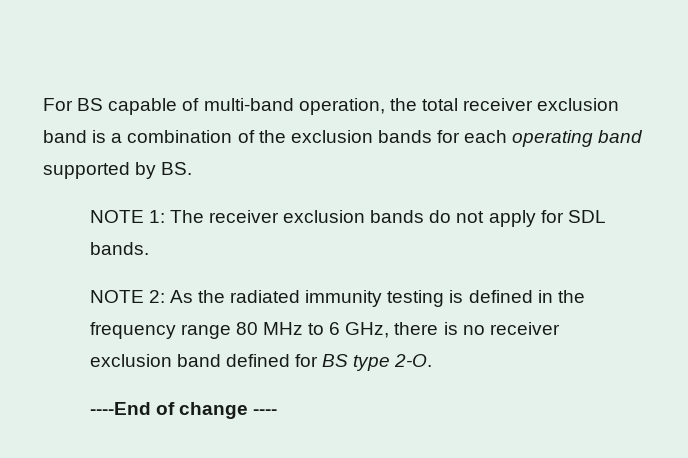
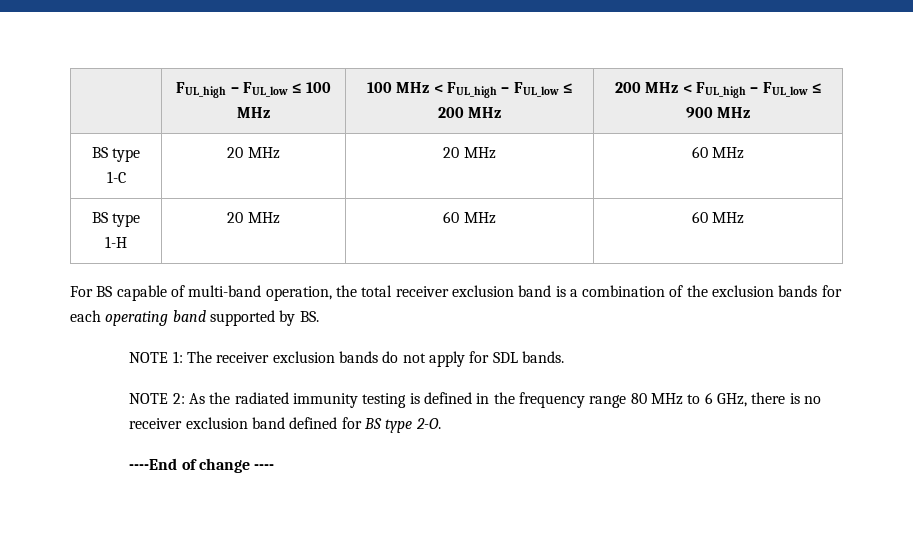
(43, 104) none -> [176,82,331,98] [237,107,270,118] [367,82,572,98] [437,107,502,118] [615,82,821,98] [685,107,751,118] [91,147,141,162] [106,171,126,183] [227,147,280,159] [443,147,496,159] [691,146,745,159] [91,212,141,227] [105,236,127,248] [227,212,280,224] [443,211,496,224] [691,211,745,224] | FUL_high – FUL_low ≤ 100 MHz | 100 MHz < FUL_high – FUL_low ≤ 200 MHz | 200 MHz < FUL_high – FUL_low ≤ 900 MHz // BS type 1-C | 20 MHz | 20 MHz | 60 MHz // BS type 1-H | 20 MHz | 60 MHz | 60 MHz //

